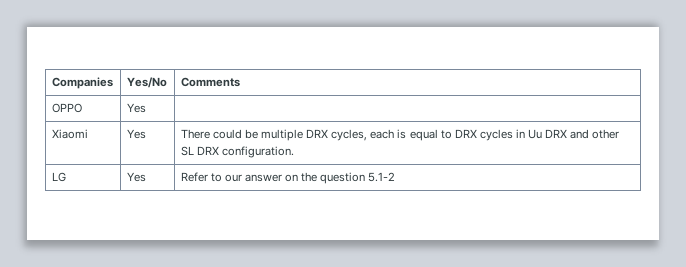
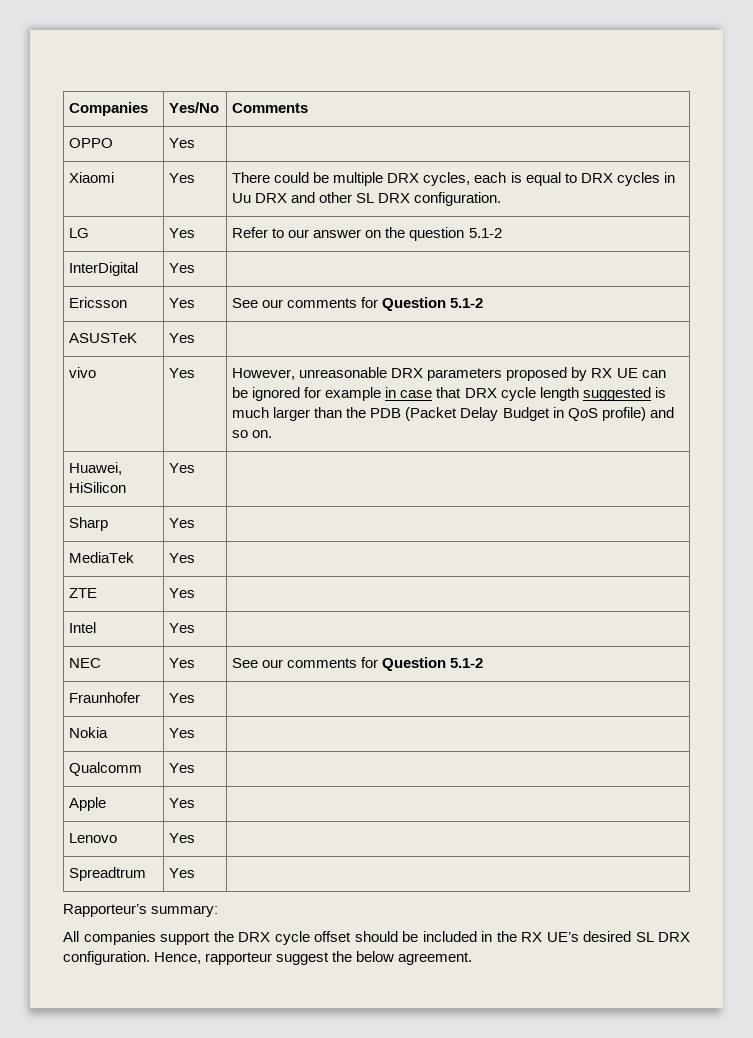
(396, 177) none -> [69,262,139,276] [169,263,196,273] [69,297,128,308] [169,298,196,308] [232,297,484,311] [69,333,138,343] [169,333,196,343] [69,367,97,378] [169,368,196,378] [232,367,666,381] [232,387,666,401] [232,407,674,421] [232,430,273,438] [69,462,123,475] [69,482,127,493] [169,463,196,473] [69,517,109,531] [169,518,196,528] [69,552,135,563] [169,553,196,563] [69,588,98,598] [169,588,196,598] [69,622,97,633] [169,623,196,633] [69,658,102,668] [169,658,196,668] [232,657,484,671] [69,692,141,703] [169,693,196,703] [69,727,109,738] [169,728,196,738] [69,762,143,776] [169,763,196,773] [69,797,107,811] [169,798,196,808] [69,833,118,843] [169,833,196,843] [69,867,147,881] [169,868,196,878] [63,904,219,917] [63,931,690,945] [63,951,473,965] // InterDigital | Yes | // Ericsson | Yes | See our comments for Question 5.1-2 // ASUSTeK | Yes | // vivo | Yes | However, unreasonable DRX parameters proposed by RX UE can be ignored for example in case that DRX cycle length suggested is much larger than the PDB (Packet Delay Budget in QoS profile) and so on. // Huawei, HiSilicon | Yes | // Sharp | Yes | // MediaTek | Yes | // ZTE | Yes | // Intel | Yes | // NEC | Yes | See our comments for Question 5.1-2 // Fraunhofer | Yes | // Nokia | Yes | // Qualcomm | Yes | // Apple | Yes | // Lenovo | Yes | // Spreadtrum | Yes | // Rapporteur’s summary: // All companies support the DRX cycle offset should be included in the RX UE’s desired SL DRX configuration. Hence, rapporteur suggest the below agreement.

